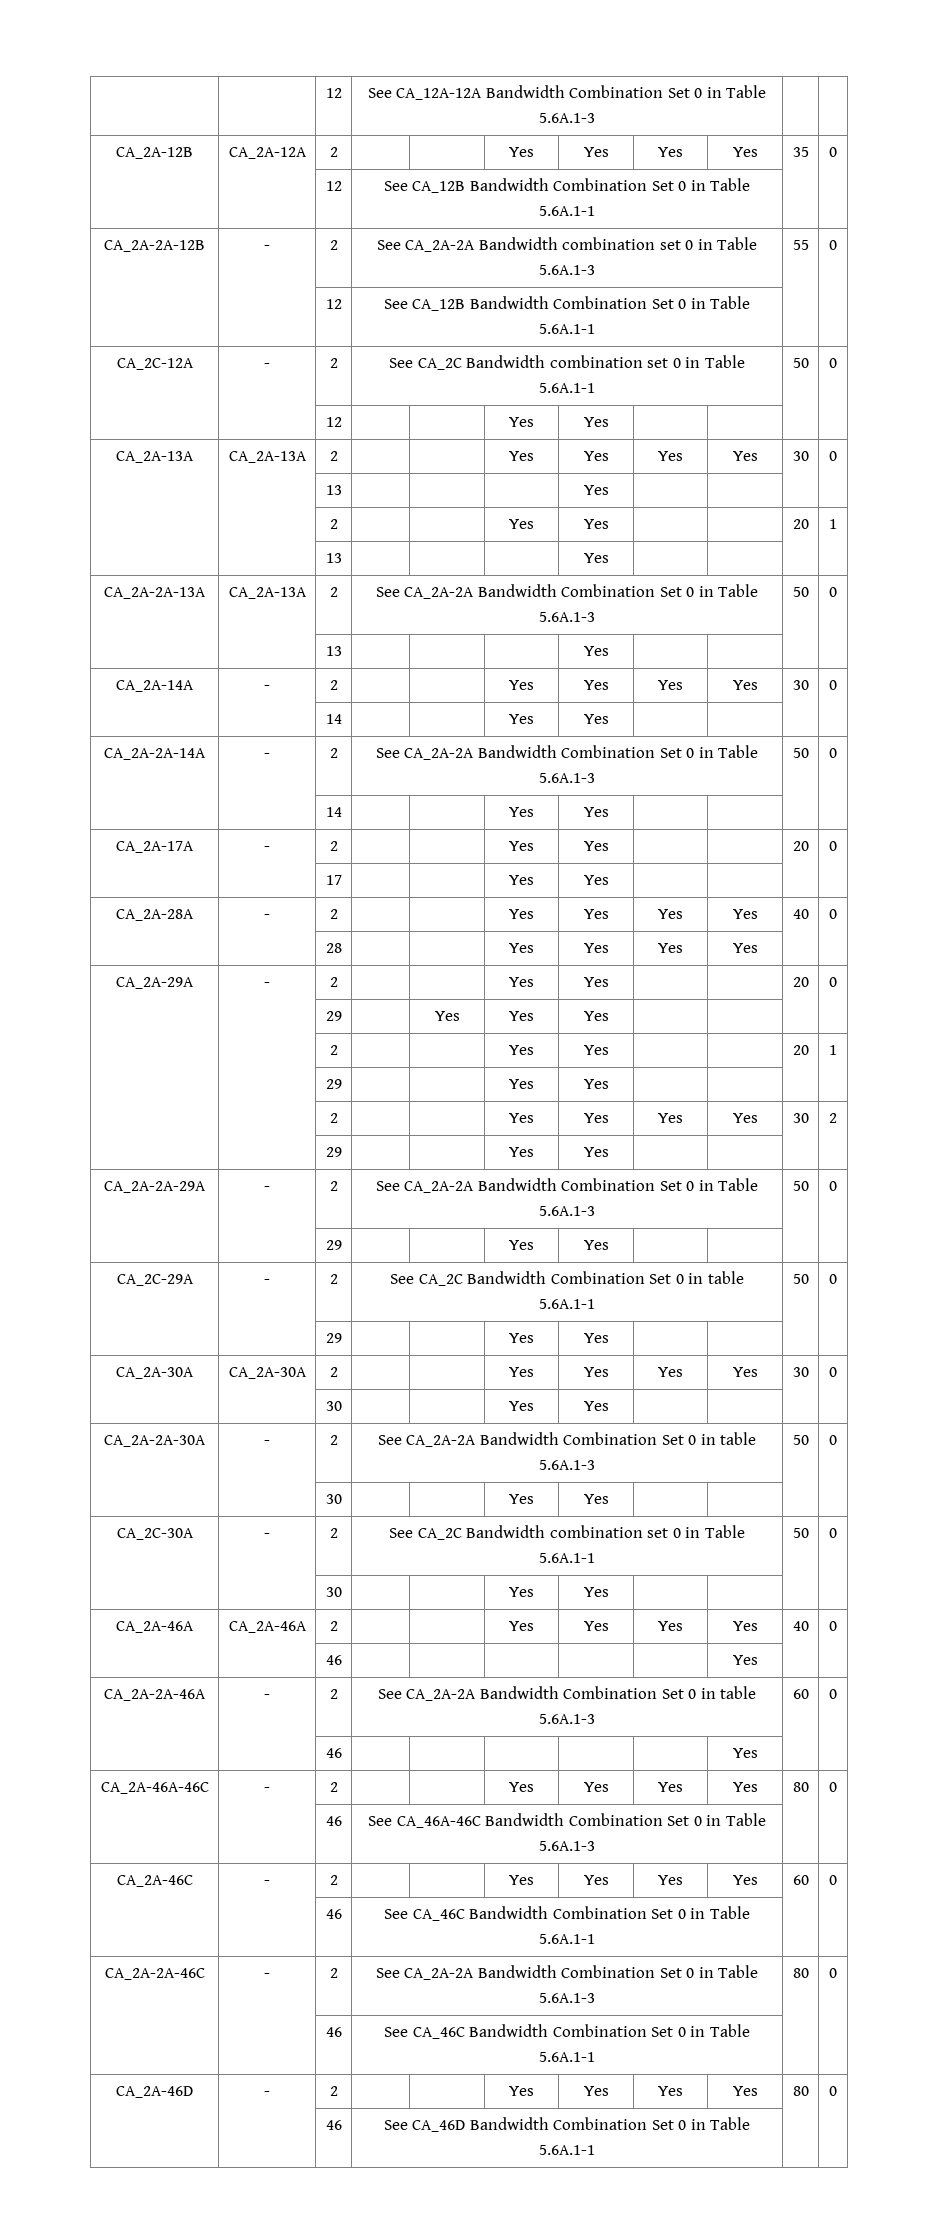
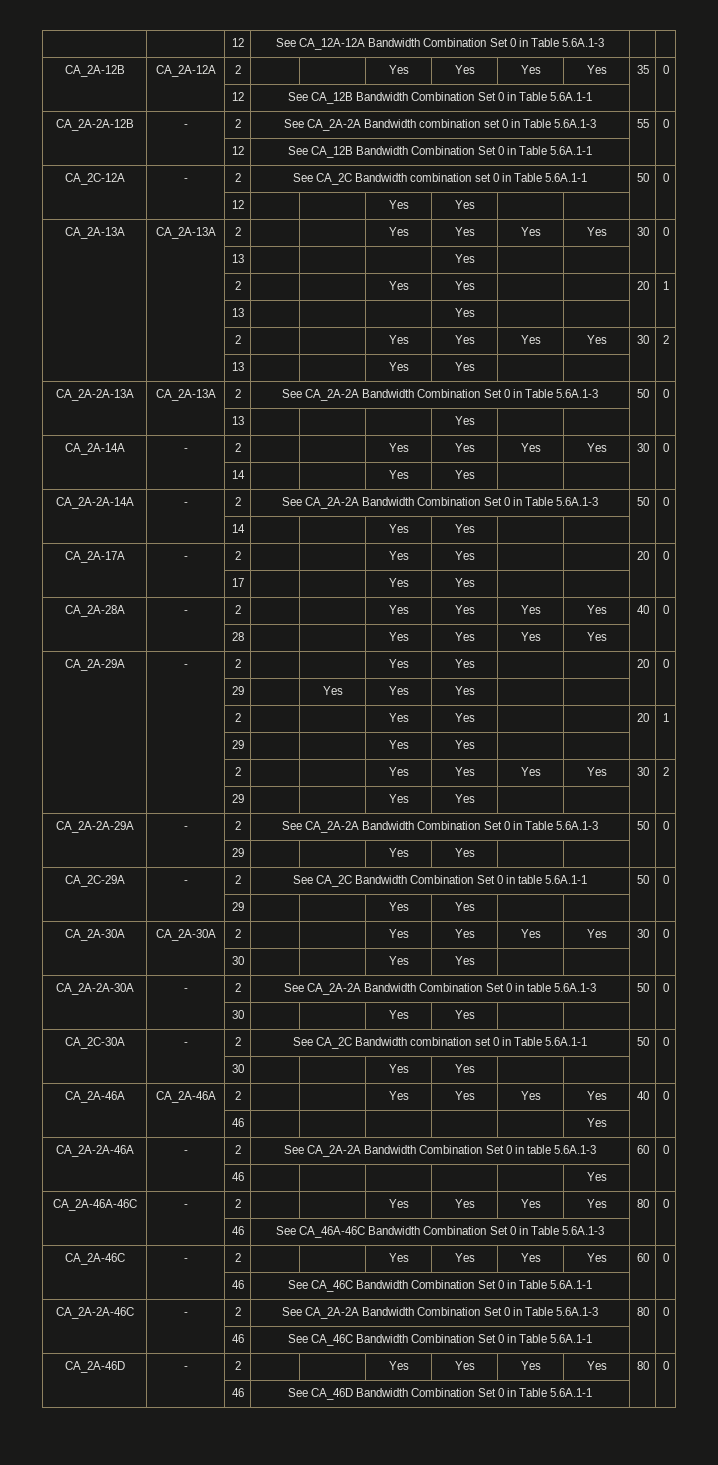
(609, 558) none -> [234,335,241,344] [388,335,409,344] [454,335,475,344] [520,335,541,344] [586,335,607,344] [636,335,649,344] [662,335,669,344] [231,362,244,371] [388,362,409,371] [454,362,475,371] // | | 2 | | | Yes | Yes | Yes | Yes | 30 | 2 // | | 13 | | | Yes | Yes | | | |

